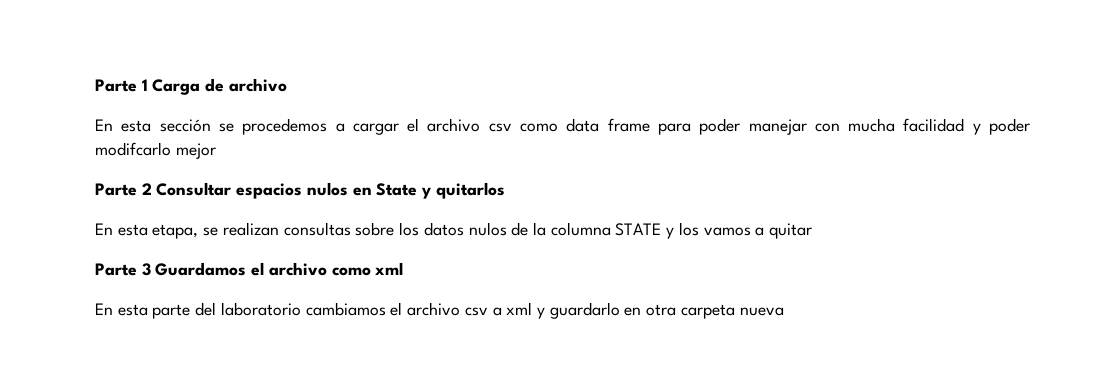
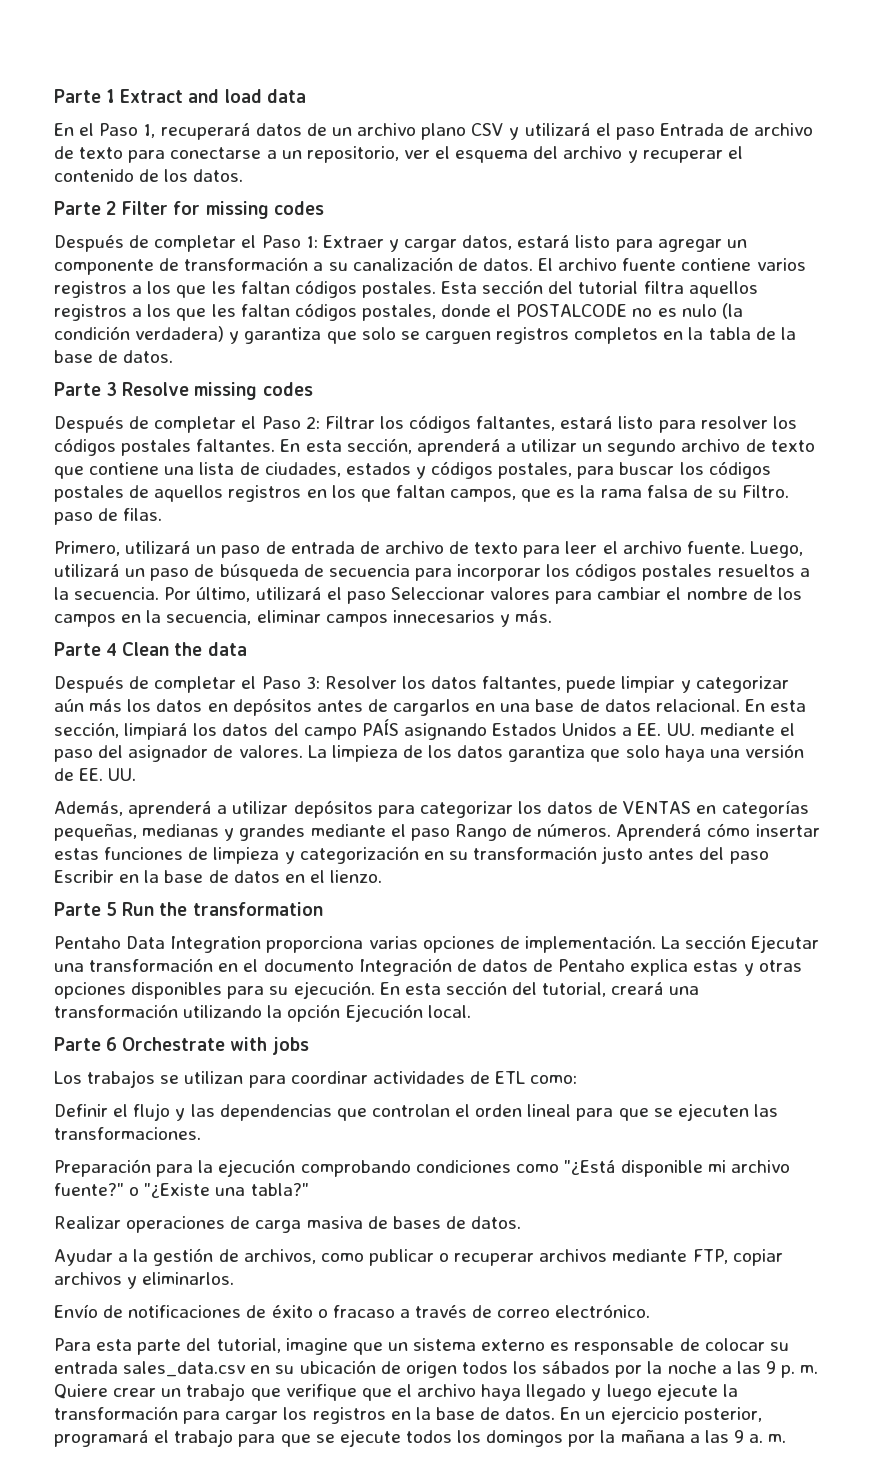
[152,78,287,95] [95,118,1030,135] [95,142,216,159] [95,182,505,199] [95,222,813,239] [95,262,404,276] [95,302,784,319] Carga de archivo // En esta sección se procedemos a cargar el archivo csv como data frame para poder manejar con mucha facilidad y poder modifcarlo mejor // Parte 2 Consultar espacios nulos en State y quitarlos // En esta etapa, se realizan consultas sobre los datos nulos de la columna STATE y los vamos a quitar // Parte 3 Guardamos el archivo como xml // En esta parte del laboratorio cambiamos el archivo csv a xml y guardarlo en otra carpeta nueva -> [120,89,306,103] [54,123,814,140] [54,146,743,163] [54,169,244,182] [54,201,324,219] [54,235,747,252] [54,257,806,275] [54,280,758,298] [54,303,743,321] [54,326,796,344] [54,350,174,363] [54,382,313,400] [54,415,797,433] [54,438,815,456] [54,461,771,479] [54,485,790,502] [54,508,163,525] [54,541,803,558] [54,563,810,581] [54,587,802,604] [54,610,553,627] [54,642,247,656] [54,676,789,693] [54,698,807,716] [54,719,795,740] [54,744,804,762] [54,768,137,781] [54,800,809,818] [54,823,820,841] [54,846,769,864] [54,870,383,883] [54,902,323,916] [54,935,820,953] [54,958,802,976] [54,981,700,999] [54,1004,471,1022] [54,1037,309,1055] [54,1070,578,1088] [54,1103,778,1121] [54,1127,201,1140] [54,1159,791,1177] [54,1183,309,1198] [54,1216,522,1233] [54,1248,783,1266] [54,1272,235,1289] [54,1304,651,1318] [54,1338,789,1355] [54,1360,819,1378] [54,1383,738,1401] [54,1406,762,1424] [54,1429,787,1447] Extract and load data // En el Paso 1, recuperará datos de un archivo plano CSV y utilizará el paso Entrada de archivo de texto para conectarse a un repositorio, ver el esquema del archivo y recuperar el contenido de los datos. // Parte 2 Filter for missing codes // Después de completar el Paso 1: Extraer y cargar datos, estará listo para agregar un componente de transformación a su canalización de datos. El archivo fuente contiene varios registros a los que les faltan códigos postales. Esta sección del tutorial filtra aquellos registros a los que les faltan códigos postales, donde el POSTALCODE no es nulo (la condición verdadera) y garantiza que solo se carguen registros completos en la tabla de la base de datos. // Parte 3 Resolve missing codes // Después de completar el Paso 2: Filtrar los códigos faltantes, estará listo para resolver los códigos postales faltantes. En esta sección, aprenderá a utilizar un segundo archivo de texto que contiene una lista de ciudades, estados y códigos postales, para buscar los códigos postales de aquellos registros en los que faltan campos, que es la rama falsa de su Filtro. paso de filas. // Primero, utilizará un paso de entrada de archivo de texto para leer el archivo fuente. Luego, utilizará un paso de búsqueda de secuencia para incorporar los códigos postales resueltos a la secuencia. Por último, utilizará el paso Seleccionar valores para cambiar el nombre de los campos en la secuencia, eliminar campos innecesarios y más. // Parte 4 Clean the data // Después de completar el Paso 3: Resolver los datos faltantes, puede limpiar y categorizar aún más los datos en depósitos antes de cargarlos en una base de datos relacional. En esta sección, limpiará los datos del campo PAÍS asignando Estados Unidos a EE. UU. mediante el paso del asignador de valores. La limpieza de los datos garantiza que solo haya una versión de EE. UU. // Además, aprenderá a utilizar depósitos para categorizar los datos de VENTAS en categorías pequeñas, medianas y grandes mediante el paso Rango de números. Aprenderá cómo insertar estas funciones de limpieza y categorización en su transformación justo antes del paso Escribir en la base de datos en el lienzo. // Parte 5 Run the transformation // Pentaho Data Integration proporciona varias opciones de implementación. La sección Ejecutar una transformación en el documento Integración de datos de Pentaho explica estas y otras opciones disponibles para su ejecución. En esta sección del tutorial, creará una transformación utilizando la opción Ejecución local. // Parte 6 Orchestrate with jobs // Los trabajos se utilizan para coordinar actividades de ETL como: // Definir el flujo y las dependencias que controlan el orden lineal para que se ejecuten las transformaciones. // Preparación para la ejecución comprobando condiciones como "¿Está disponible mi archivo fuente?" o "¿Existe una tabla?" // Realizar operaciones de carga masiva de bases de datos. // Ayudar a la gestión de archivos, como publicar o recuperar archivos mediante FTP, copiar archivos y eliminarlos. // Envío de notificaciones de éxito o fracaso a través de correo electrónico. // Para esta parte del tutorial, imagine que un sistema externo es responsable de colocar su entrada sales_data.csv en su ubicación de origen todos los sábados por la noche a las 9 p. m. Quiere crear un trabajo que verifique que el archivo haya llegado y luego ejecute la transformación para cargar los registros en la base de datos. En un ejercicio posterior, programará el trabajo para que se ejecute todos los domingos por la mañana a las 9 a. m.

